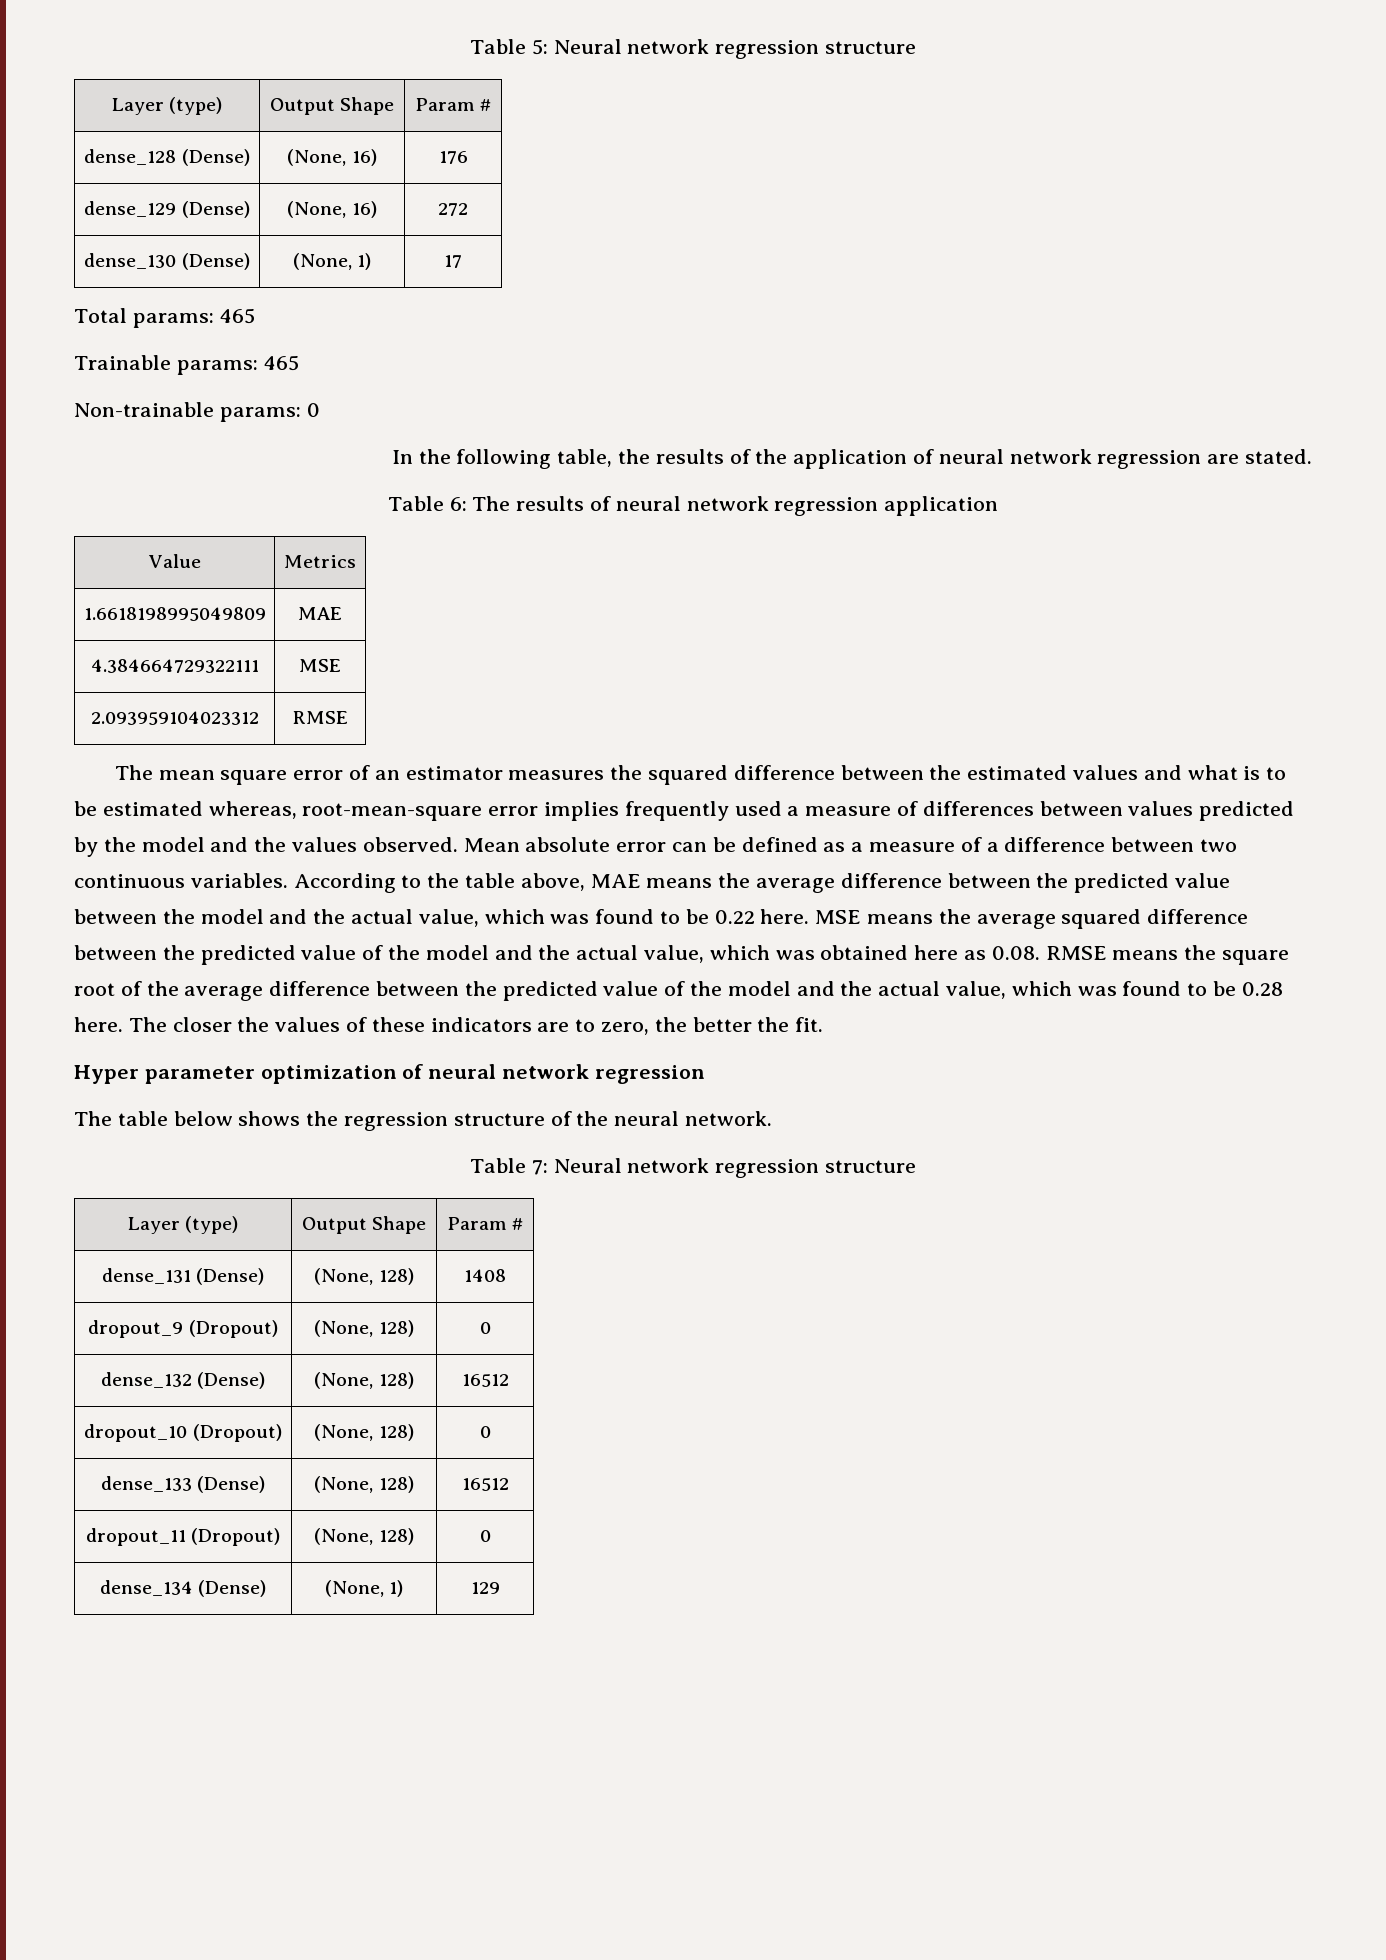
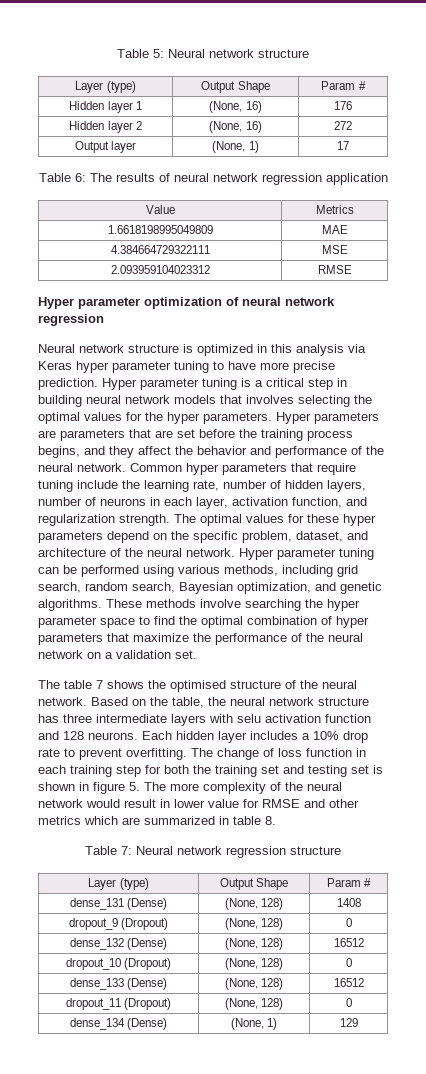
[715,40,917,59] [111,97,223,115] [269,97,395,115] [414,98,492,111] [84,149,250,166] regression structure // Layer (type) | Output Shape | Param # // dense_128 (Dense) -> [258,49,309,58] [75,81,136,93] [201,81,270,93] [321,81,366,90] [69,101,142,113] structure // Layer (type) | Output Shape | Param # // Hidden layer 1
[84,201,250,218] dense_129 (Dense) -> [69,121,142,133] Hidden layer 2
[84,253,250,270] dense_130 (Dense) -> [74,141,137,153] Output layer
[74,308,255,328] [74,355,299,375] [74,402,320,422] [391,449,1312,469] // Total params: 465 // Trainable params: 465 // Non-trainable params: 0 // In the following table, the results of the application of neural network regression are stated. -> (349, 145) none
[114,765,1287,785] [74,801,1295,821] [74,837,1238,857] [74,873,1231,893] [74,909,1249,929] [74,945,1290,965] [74,981,1283,1001] [74,1017,824,1035] // The mean square error of an estimator measures the squared difference between the estimated values and what is to be estimated whereas, root-mean-square error implies frequently used a measure of differences between values predicted by the model and the values observed. Mean absolute error can be defined as a measure of a difference between two continuous variables. According to the table above, MAE means the average difference between the predicted value between the model and the actual value, which was found to be 0.22 here. MSE means the average squared difference between the predicted value of the model and the actual value, which was obtained here as 0.08. RMSE means the square root of the average difference between the predicted value of the model and the actual value, which was found to be 0.28 here. The closer the values of these indicators are to zero, the better the fit. -> (352, 269) none
(705, 1074) none -> [38,344,366,356] [38,361,335,373] [38,378,347,390] [38,395,372,407] [38,412,379,424] [38,429,353,441] [38,446,384,458] [38,463,356,475] [38,480,366,492] [38,497,367,509] [38,514,376,526] [38,531,368,543] [38,548,374,560] [38,565,358,577] [38,582,382,594] [38,599,360,611] [38,616,369,628] [38,633,363,645] [38,650,197,659] // Neural network structure is optimized in this analysis via Keras hyper parameter tuning to have more precise prediction. Hyper parameter tuning is a critical step in building neural network models that involves selecting the optimal values for the hyper parameters. Hyper parameters are parameters that are set before the training process begins, and they affect the behavior and performance of the neural network. Common hyper parameters that require tuning include the learning rate, number of hidden layers, number of neurons in each layer, activation function, and regularization strength. The optimal values for these hyper parameters depend on the specific problem, dataset, and architecture of the neural network. Hyper parameter tuning can be performed using various methods, including grid search, random search, Bayesian optimization, and genetic algorithms. These methods involve searching the hyper parameter space to find the optimal combination of hyper parameters that maximize the performance of the neural network on a validation set.
[173,1111,233,1126] below -> [96,680,103,689] 7
[344,1112,449,1131] regression -> [170,680,226,692] optimised
(773, 1118) none -> [91,697,369,708] [38,714,371,726] [38,731,368,743] [38,748,366,760] [38,765,383,777] [38,782,342,794] [38,799,359,808] [38,816,276,825] Based on the table, the neural network structure has three intermediate layers with selu activation function and 128 neurons. Each hidden layer includes a 10% drop rate to prevent overfitting. The change of loss function in each training step for both the training set and testing set is shown in figure 5. The more complexity of the neural network would result in lower value for RMSE and other metrics which are summarized in table 8.

